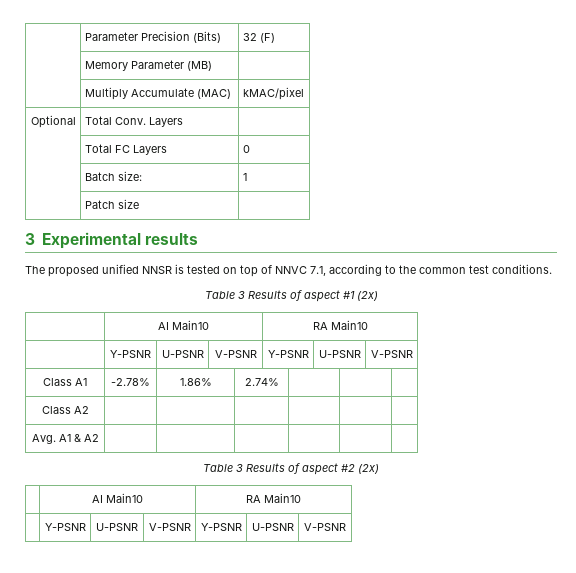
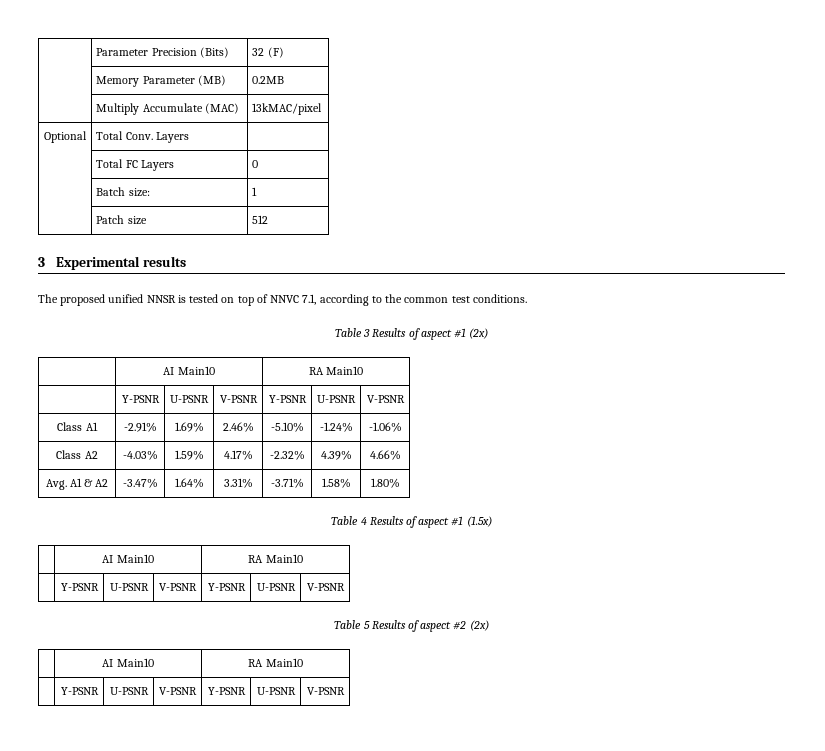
(212, 66) none -> [252,76,285,84] 0.2MB
[242,87,304,100] kMAC/pixel -> [252,103,323,115] 13kMAC/pixel
(139, 204) none -> [252,215,269,224] 512
[111,378,150,386] [179,378,212,386] [244,378,279,386] [41,406,89,414] [31,434,99,444] [203,464,243,472] -2.78% | 1.86% | 2.74% | | | // Class A2 | | | | | | // Avg. A1 & A2 | | | | | | // Table 3 -> [123,422,157,432] [174,422,204,432] [222,422,254,432] [270,422,304,432] [319,422,353,432] [368,422,402,432] [56,450,98,459] [122,450,158,460] [174,450,204,460] [223,450,253,460] [269,450,305,460] [320,450,352,460] [369,450,401,460] [45,478,109,490] [122,478,158,488] [174,478,204,488] [223,478,253,488] [270,478,304,488] [321,478,351,488] [370,478,400,488] [331,516,492,528] [102,554,154,563] [248,554,303,563] [60,583,99,591] [109,583,149,591] [159,583,197,591] [207,583,246,591] [256,583,296,591] [306,583,345,591] [334,620,370,629] -2.91% | 1.69% | 2.46% | -5.10% | -1.24% | -1.06% // Class A2 | -4.03% | 1.59% | 4.17% | -2.32% | 4.39% | 4.66% // Avg. A1 & A2 | -3.47% | 1.64% | 3.31% | -3.71% | 1.58% | 1.80% // Table 4 Results of aspect #1 (1.5x) // | AI Main10 | RA Main10 // | Y-PSNR | U-PSNR | V-PSNR | Y-PSNR | U-PSNR | V-PSNR // Table 5

